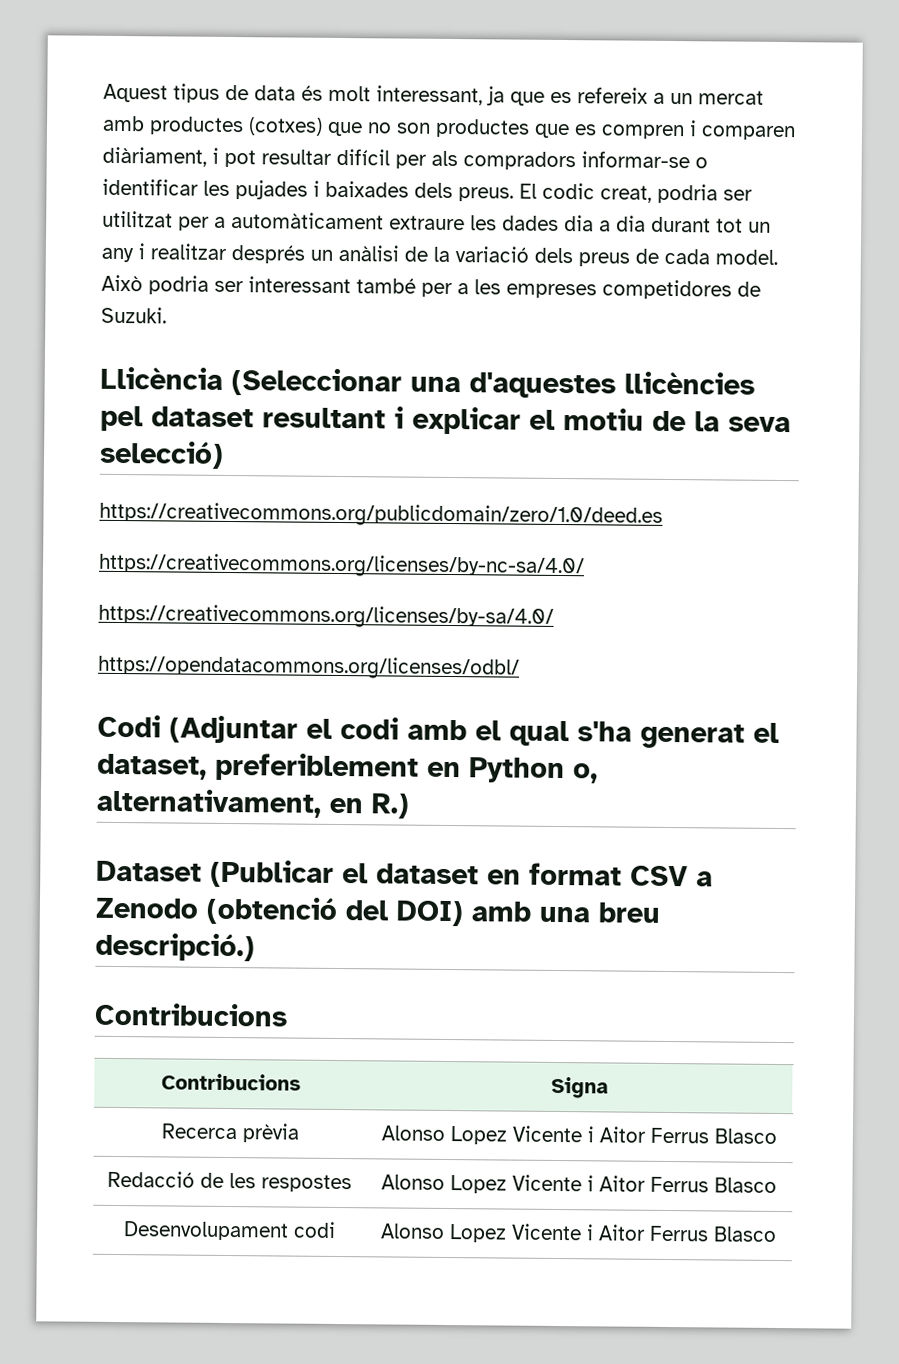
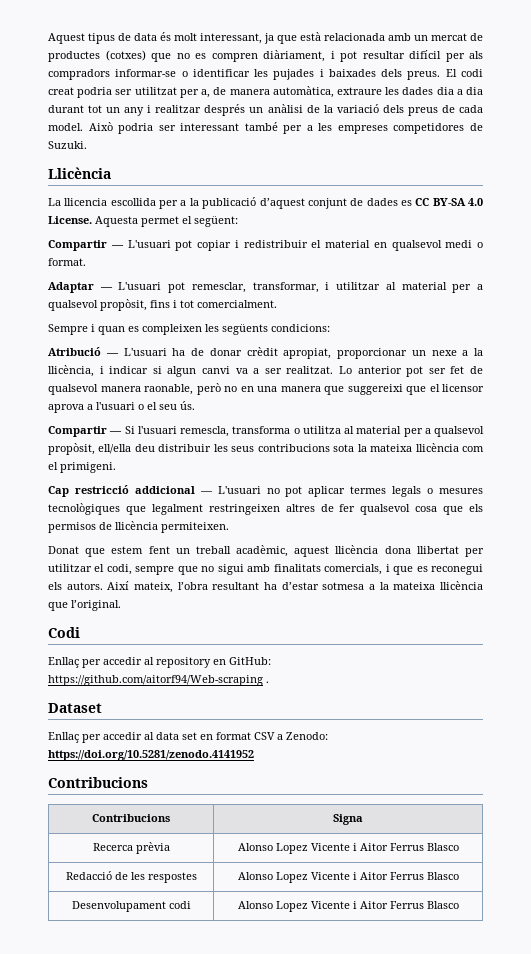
[550,87,665,104] es refereix a -> [300,32,411,41] està relacionada amb
[102,115,145,132] amb -> [470,33,483,41] de
[396,118,796,141] son productes que es compren i comparen -> [195,53,258,62] es compren
[542,182,652,203] codic creat, -> [460,69,483,77] [48,87,74,95] codi creat
[214,211,384,230] a automàticament -> [201,86,334,98] a, de manera automàtica,
[231,368,755,399] [100,405,791,435] [99,440,224,469] [99,501,663,528] [98,552,585,579] [98,603,554,629] [98,654,520,680] [97,714,780,749] [97,752,598,784] [96,788,409,819] [96,859,713,888] [95,896,661,927] [95,932,255,962] (Seleccionar una d'aquestes llicències pel dataset resultant i explicar el motiu de la seva selecció) // https://creativecommons.org/publicdomain/zero/1.0/deed.es // https://creativecommons.org/licenses/by-nc-sa/4.0/ // https://creativecommons.org/licenses/by-sa/4.0/ // https://opendatacommons.org/licenses/odbl/ // Codi (Adjuntar el codi amb el qual s'ha generat el dataset, preferiblement en Python o, alternativament, en R.) // Dataset (Publicar el dataset en format CSV a Zenodo (obtenció del DOI) amb una breu descripció.) -> [48,197,483,209] [48,216,238,227] [48,240,483,251] [48,258,86,266] [48,282,484,293] [48,299,277,311] [48,324,330,335] [48,347,483,359] [48,365,484,377] [48,383,484,395] [48,401,195,413] [48,426,484,437] [48,443,484,455] [48,462,116,473] [48,485,484,497] [48,503,483,515] [48,521,229,533] [48,545,485,557] [48,564,483,575] [48,581,484,593] [48,600,121,611] [48,627,80,638] [48,657,271,668] [48,675,269,686] [48,703,102,713] [48,732,328,743] [48,750,254,761] // La llicencia escollida per a la publicació d’aquest conjunt de dades es CC BY-SA 4.0 License. Aquesta permet el següent: // Compartir — L'usuari pot copiar i redistribuir el material en qualsevol medi o format. // Adaptar — L'usuari pot remesclar, transformar, i utilitzar al material per a qualsevol propòsit, fins i tot comercialment. // Sempre i quan es compleixen les següents condicions: // Atribució — L'usuari ha de donar crèdit apropiat, proporcionar un nexe a la llicència, i indicar si algun canvi va a ser realitzat. Lo anterior pot ser fet de qualsevol manera raonable, però no en una manera que suggereixi que el licensor aprova a l'usuari o el seu ús. // Compartir — Si l'usuari remescla, transforma o utilitza al material per a qualsevol propòsit, ell/ella deu distribuir les seus contribucions sota la mateixa llicència com el primigeni. // Cap restricció addicional — L'usuari no pot aplicar termes legals o mesures tecnològiques que legalment restringeixen altres de fer qualsevol cosa que els permisos de llicència permiteixen. // Donat que estem fent un treball acadèmic, aquest llicència dona llibertat per utilitzar el codi, sempre que no sigui amb finalitats comercials, i que es reconegui els autors. Així mateix, l’obra resultant ha d’estar sotmesa a la mateixa llicència que l’original. // Codi // Enllaç per accedir al repository en GitHub: https://github.com/aitorf94/Web-scraping . // Dataset // Enllaç per accedir al data set en format CSV a Zenodo: https://doi.org/10.5281/zenodo.4141952

